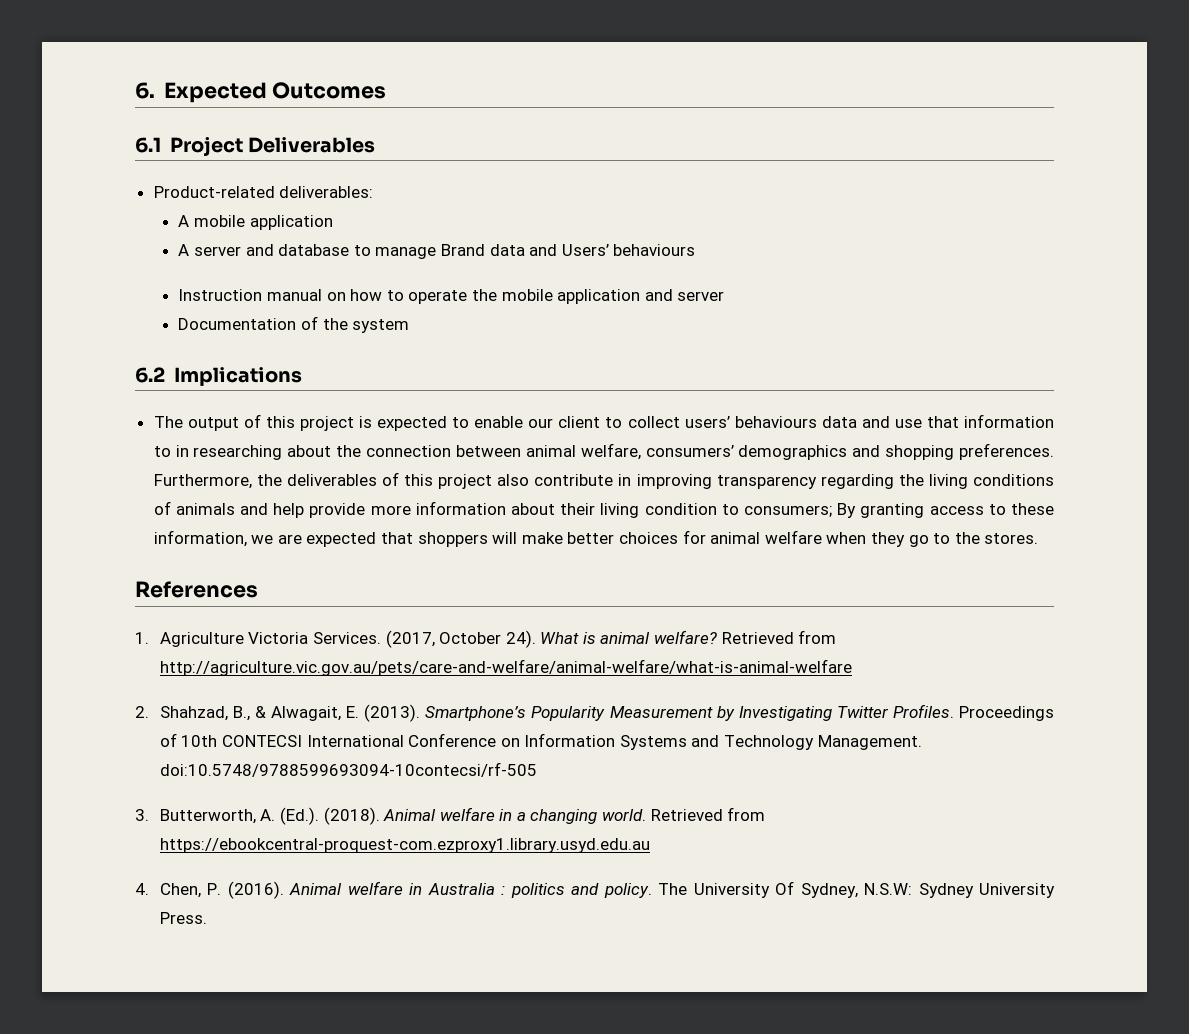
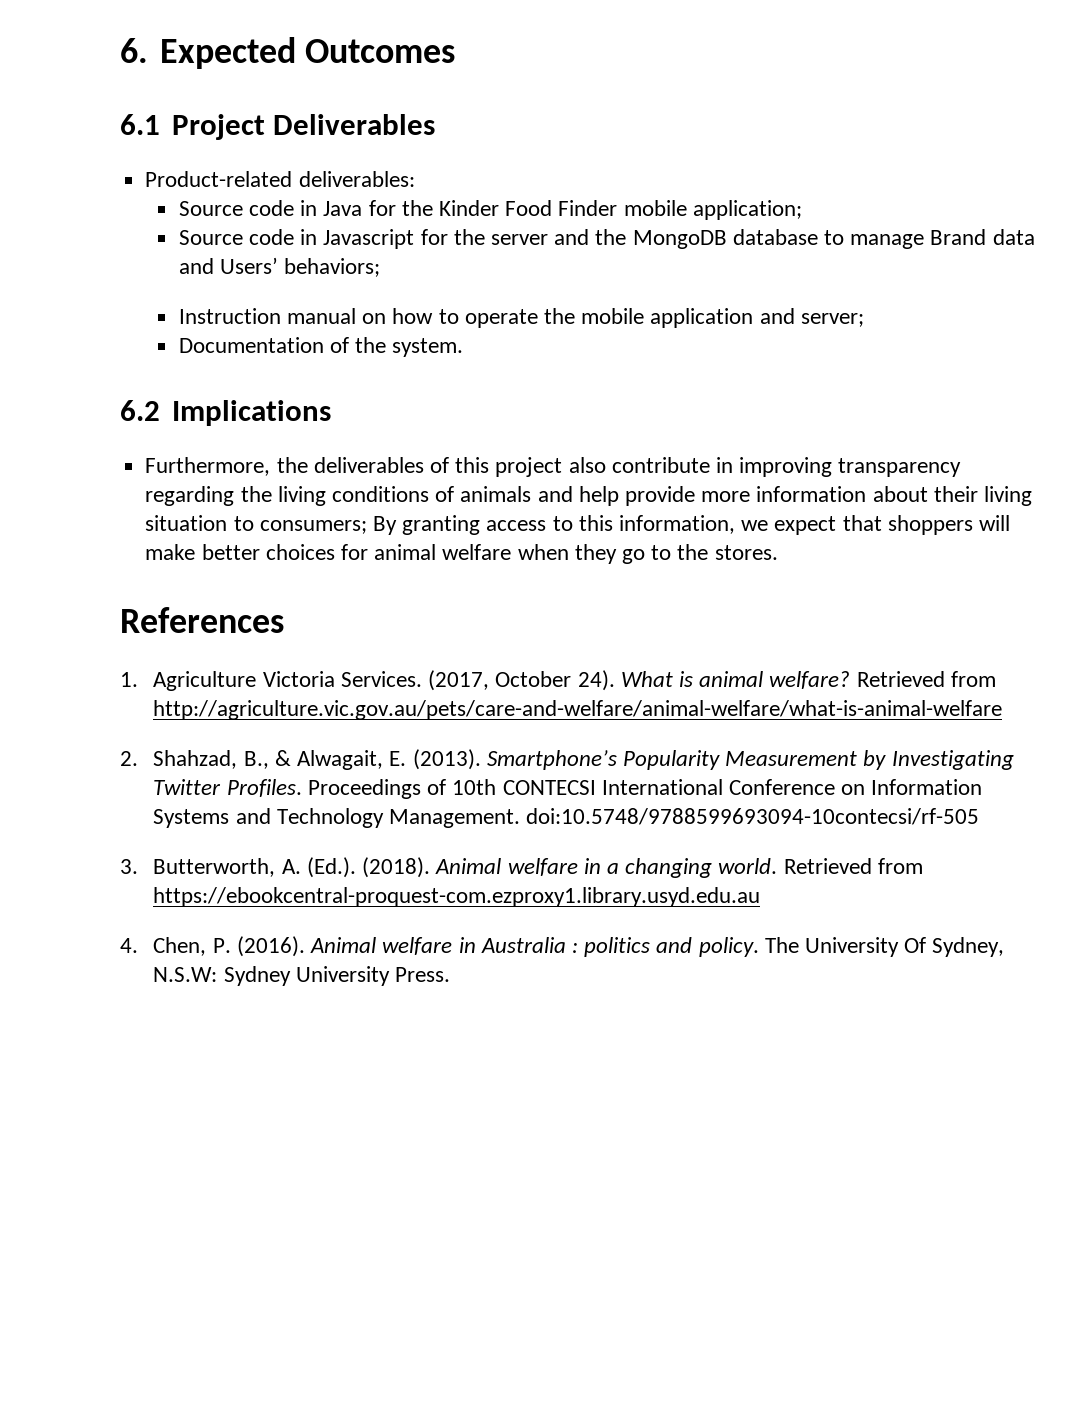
[178,215,333,230] [178,244,274,256] A mobile application // A server and -> [178,200,802,220] [178,229,727,249] Source code in Java for the Kinder Food Finder mobile application; // Source code in Javascript for the server and the MongoDB
[613,244,696,256] behaviours -> [284,258,381,277] behaviors;
[677,291,725,301] server -> [800,313,864,327] server;
[352,319,410,333] system -> [392,338,464,357] system.
[153,414,1054,431] [153,443,1054,460] The output of this project is expected to enable our client to collect users’ behaviours data and use that information to in researching about the connection between animal welfare, consumers’ demographics and shopping preferences. -> (331, 413) none
[644,503,717,515] condition -> [145,515,228,531] situation
[1010,503,1054,515] these -> [578,515,613,531] this
[277,532,377,547] are expected -> [774,516,837,535] expect

